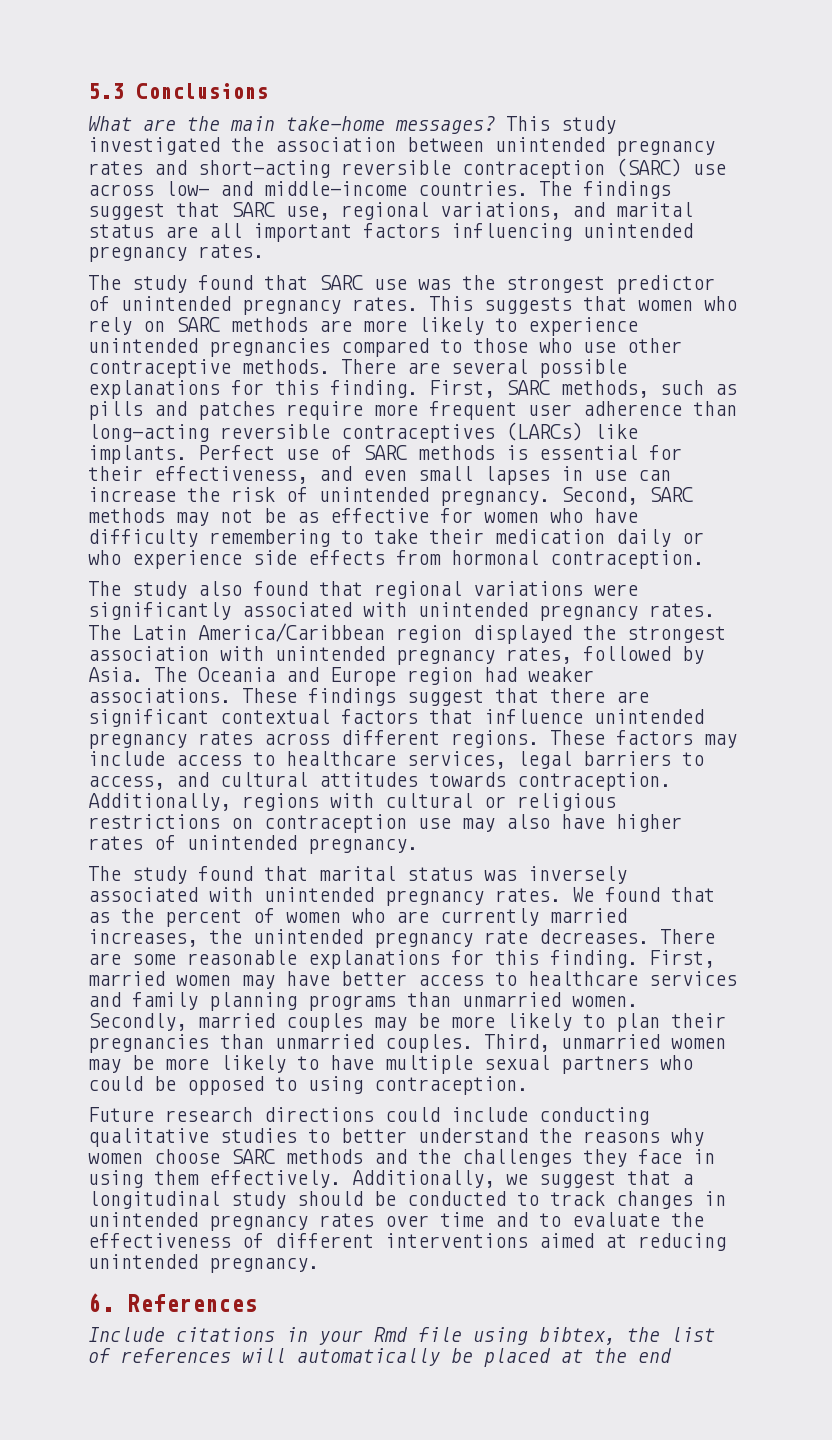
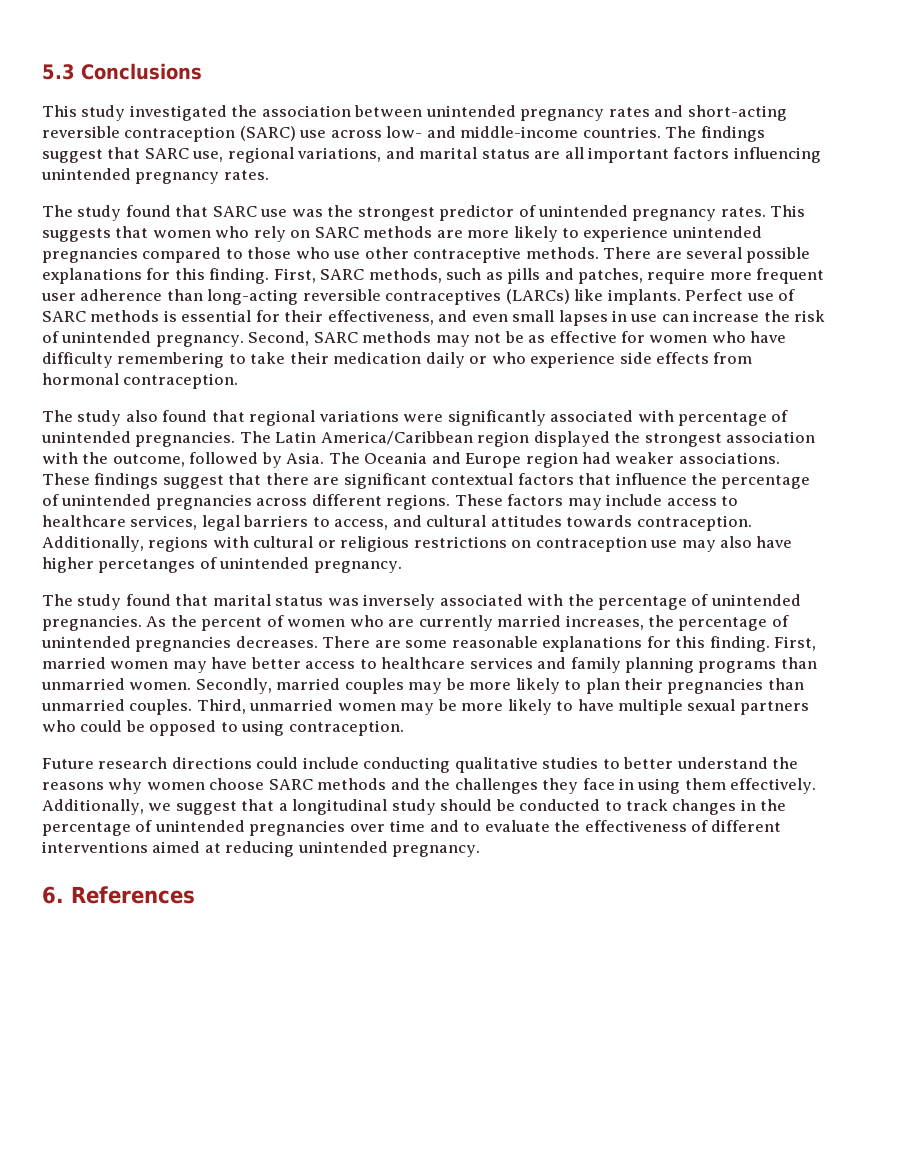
[88,116,495,134] What are the main take-home messages? -> (202, 71) none
[198,401,275,420] patches -> [578,268,644,284] patches,
[418,602,715,621] unintended pregnancy rates. -> [678,410,789,426] [41,431,236,447] percentage of unintended pregnancies.
[275,646,572,665] unintended pregnancy rates, -> [82,452,185,467] the outcome,
[594,709,704,724] [88,731,253,749] unintended pregnancy rates -> [691,473,811,489] [42,494,252,510] the percentage of unintended pregnancies
[88,836,143,850] rates -> [98,559,196,573] percetanges
[264,887,715,906] [88,912,110,923] unintended pregnancy rates. We found that as -> [567,594,801,610] [42,615,167,631] the percentage of unintended pregnancies. As
[253,929,528,948] unintended pregnancy rate -> [678,615,789,631] [41,636,232,652] percentage of unintended pregnancies
[88,1212,374,1231] unintended pregnancy rates -> [760,799,787,811] [42,820,346,836] the percentage of unintended pregnancies
[88,1327,715,1345] [88,1348,672,1367] // Include citations in your Rmd file using bibtex, the list of references will automatically be placed at the end -> (195, 895) none

